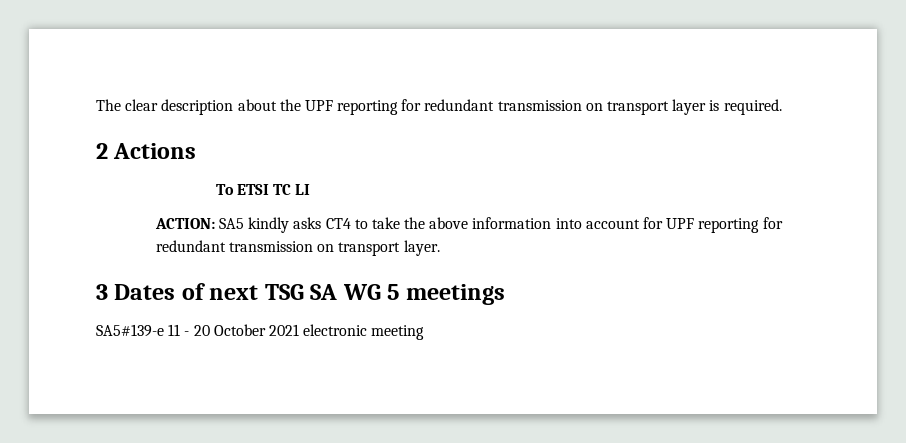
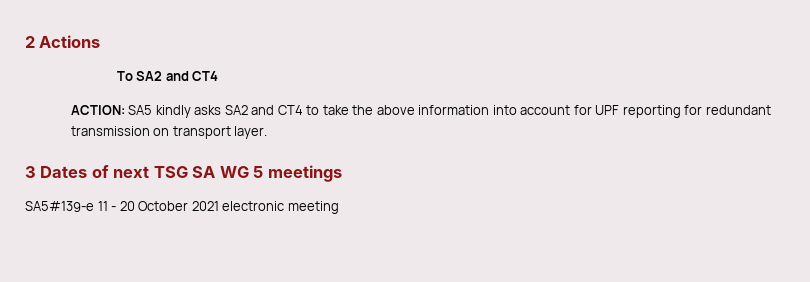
[96,99,782,115] The clear description about the UPF reporting for redundant transmission on transport layer is required. // -> (25, 42) none
[236,184,311,195] ETSI TC LI -> [136,71,219,81] SA2 and CT4
(322, 223) none -> [224,105,275,115] SA2 and

